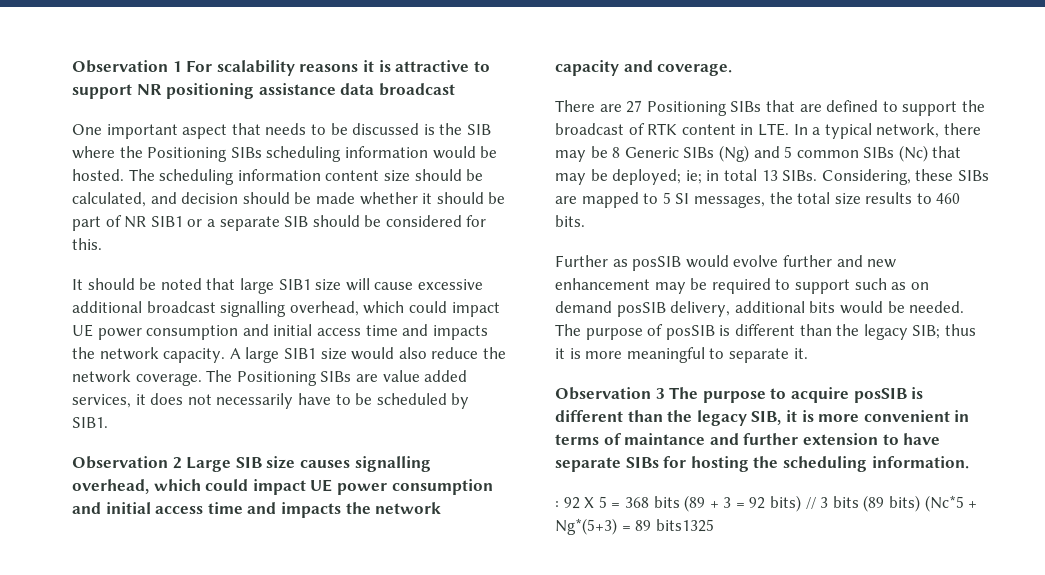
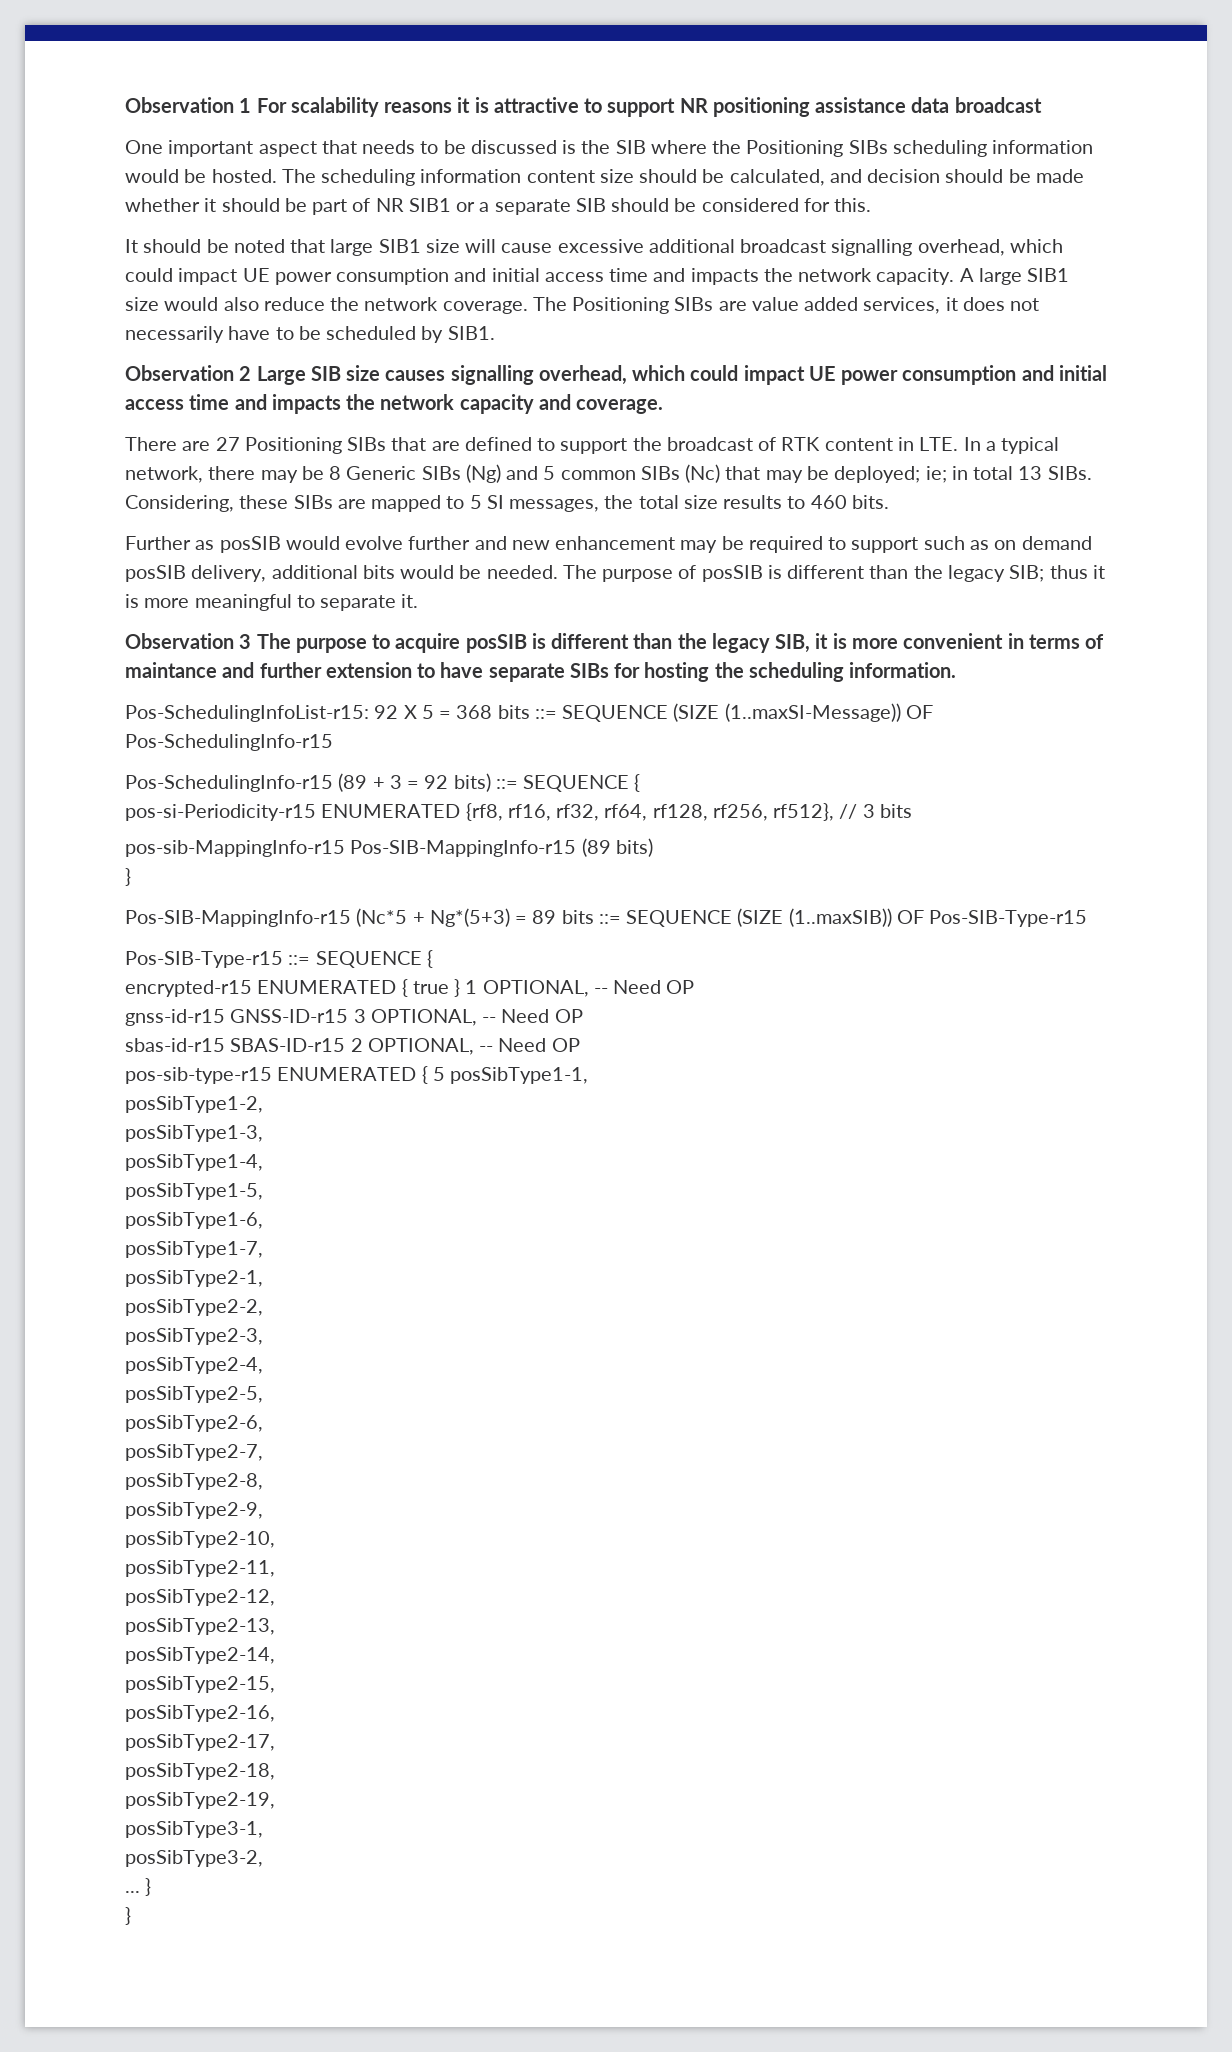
[555,501,559,508] : -> [125,705,369,722] Pos-SchedulingInfoList-r15:
(680, 502) none -> [534,703,933,722] [125,734,333,751] [125,775,333,792] ::= SEQUENCE (SIZE (1..maxSI-Message)) OF Pos-SchedulingInfo-r15 // Pos-SchedulingInfo-r15
(802, 503) none -> [495,774,641,792] [125,803,835,821] ::= SEQUENCE { // pos-si-Periodicity-r15 ENUMERATED {rf8, rf16, rf32, rf64, rf128, rf256, rf512},
(859, 502) none -> [125,840,577,857] // pos-sib-MappingInfo-r15 Pos-SIB-MappingInfo-r15
(921, 503) none -> [125,868,131,886] [125,910,351,927] // } // Pos-SIB-MappingInfo-r15
[655,519,714,532] bits1325 -> [561,908,1088,927] [125,950,433,968] [125,979,695,997] [125,1009,583,1026] [125,1038,580,1055] [125,1066,589,1084] [125,1096,263,1113] [125,1125,263,1142] [125,1154,263,1171] [125,1183,263,1200] [125,1212,263,1229] [125,1241,263,1258] [125,1270,263,1287] [125,1299,263,1316] [125,1328,263,1345] [125,1357,263,1374] [125,1386,263,1403] [125,1415,263,1432] [125,1444,263,1461] [125,1473,263,1490] [125,1502,263,1519] [125,1531,275,1548] [125,1560,275,1577] [125,1589,275,1606] [125,1618,275,1635] [125,1647,275,1664] [125,1676,275,1693] [125,1705,275,1722] [125,1734,275,1751] [125,1763,275,1780] [125,1792,275,1809] [125,1821,263,1838] [125,1850,263,1867] [125,1878,152,1896] [125,1907,131,1925] bits ::= SEQUENCE (SIZE (1..maxSIB)) OF Pos-SIB-Type-r15 // Pos-SIB-Type-r15 ::= SEQUENCE { // encrypted-r15 ENUMERATED { true } 1 OPTIONAL, -- Need OP // gnss-id-r15 GNSS-ID-r15 3 OPTIONAL, -- Need OP // sbas-id-r15 SBAS-ID-r15 2 OPTIONAL, -- Need OP // pos-sib-type-r15 ENUMERATED { 5 posSibType1-1, // posSibType1-2, // posSibType1-3, // posSibType1-4, // posSibType1-5, // posSibType1-6, // posSibType1-7, // posSibType2-1, // posSibType2-2, // posSibType2-3, // posSibType2-4, // posSibType2-5, // posSibType2-6, // posSibType2-7, // posSibType2-8, // posSibType2-9, // posSibType2-10, // posSibType2-11, // posSibType2-12, // posSibType2-13, // posSibType2-14, // posSibType2-15, // posSibType2-16, // posSibType2-17, // posSibType2-18, // posSibType2-19, // posSibType3-1, // posSibType3-2, // ... } // }

